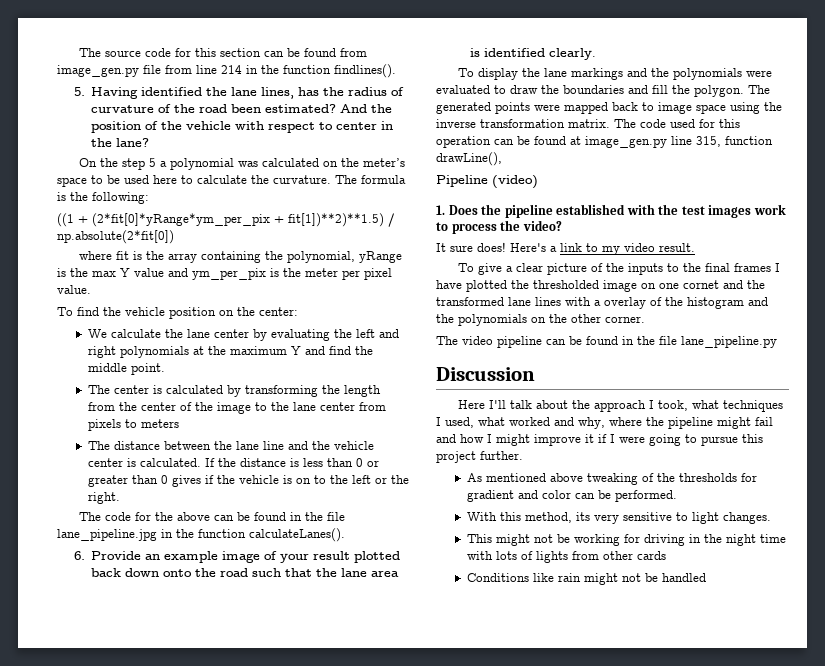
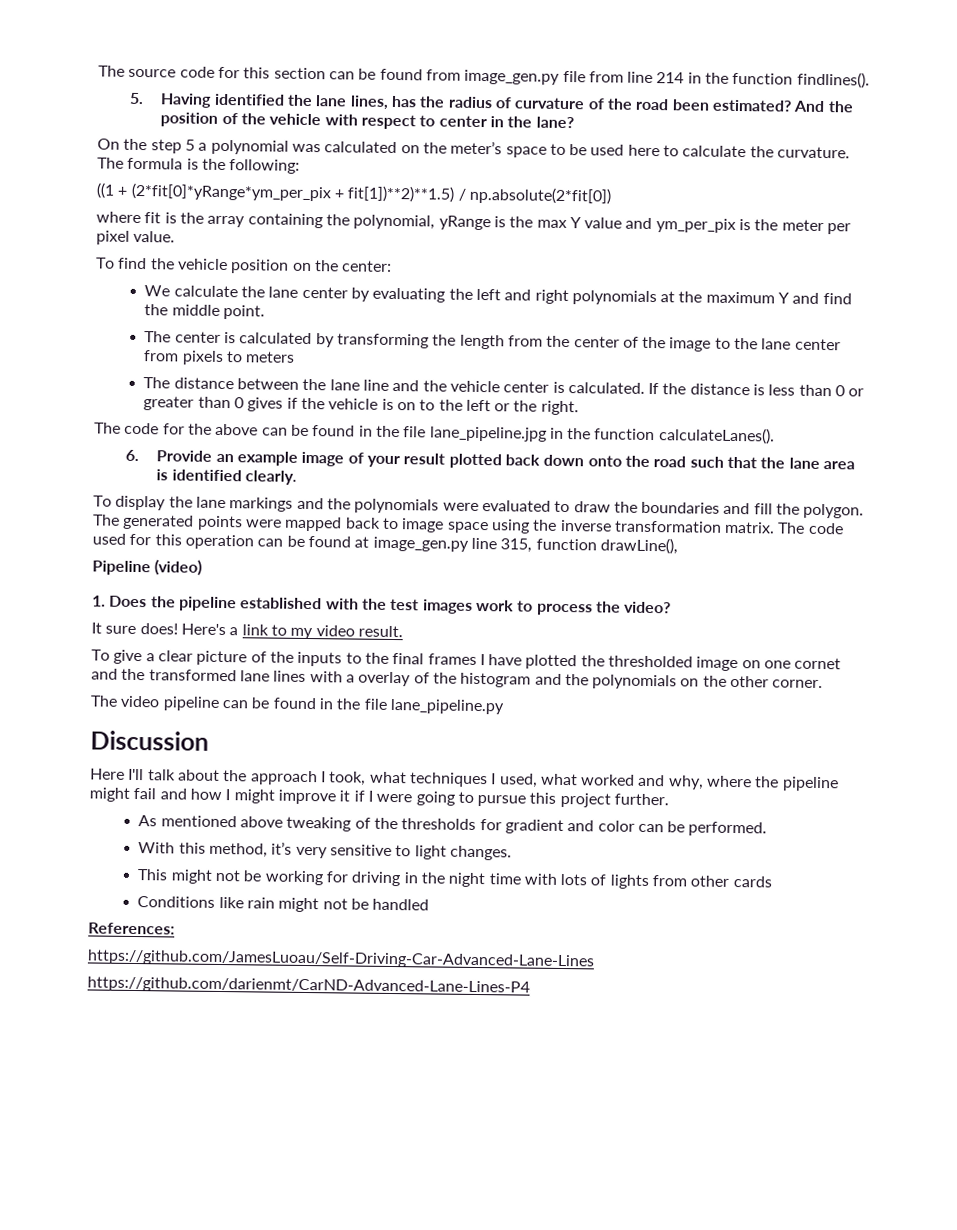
[576,512,591,521] its -> [271,841,293,855] it’s
(707, 577) none -> [88,922,175,935] [87,949,595,970] [87,976,530,996] // References: // https://github.com/JamesLuoau/Self-Driving-Car-Advanced-Lane-Lines // https://github.com/darienmt/CarND-Advanced-Lane-Lines-P4

